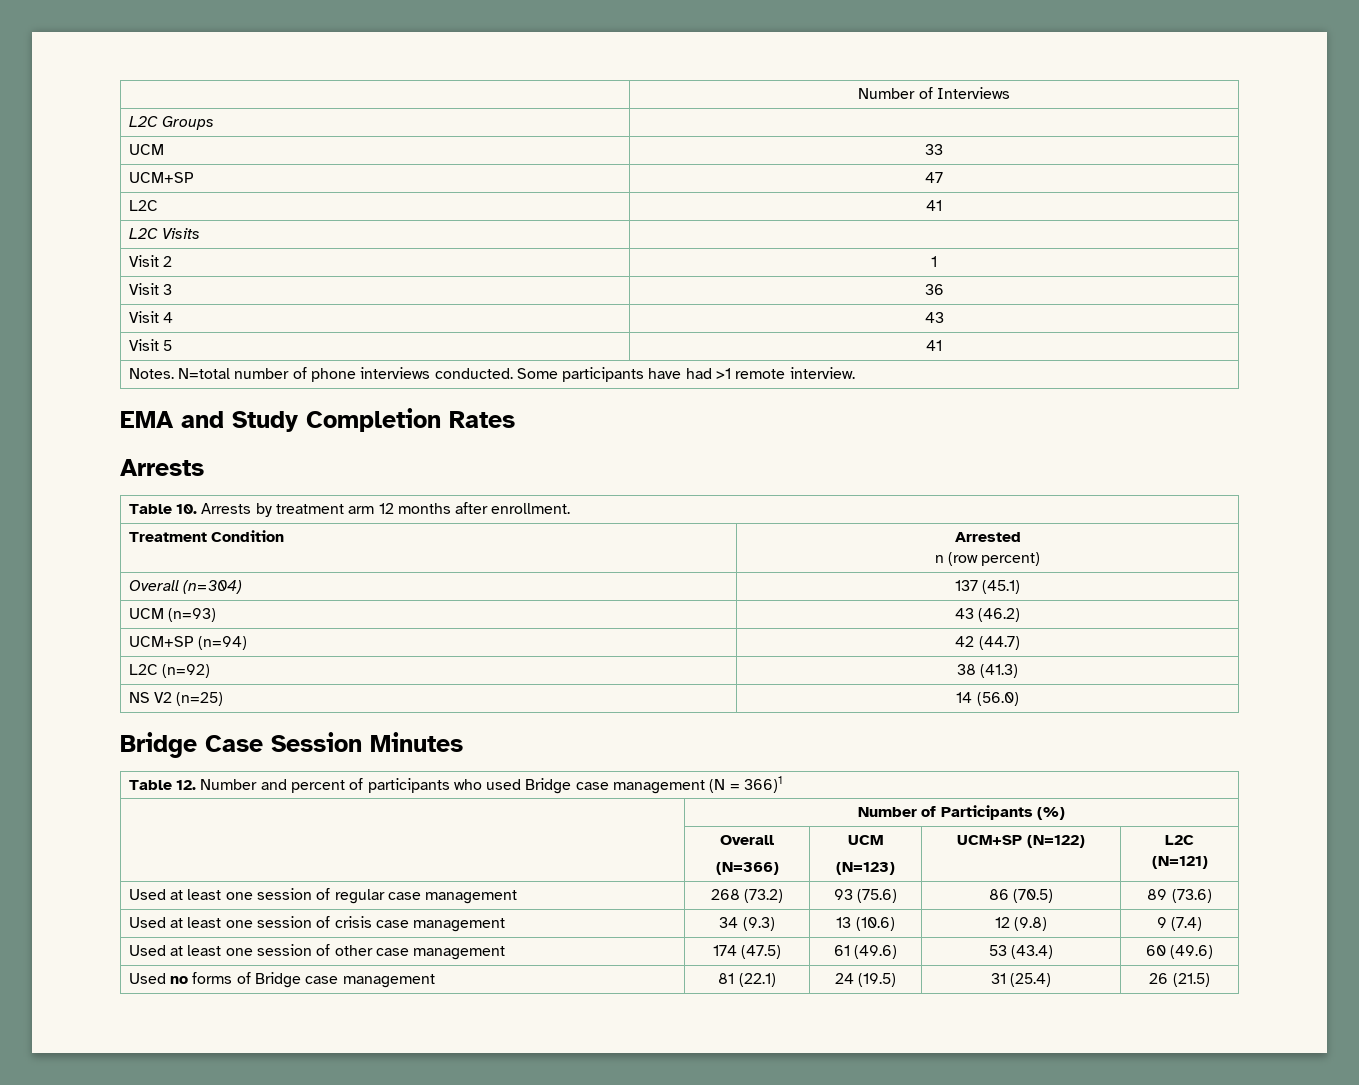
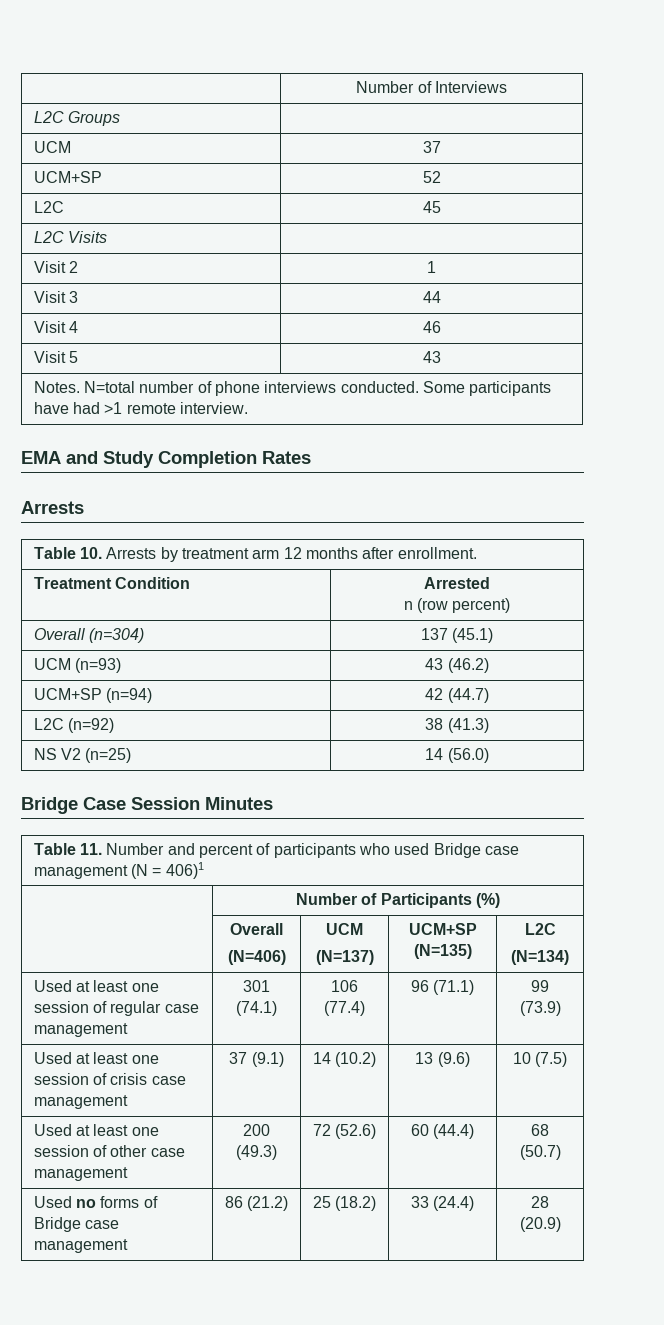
[925,144,943,155] 33 -> [422,141,441,153] 37
[925,172,943,183] 47 -> [422,171,441,183] 52
[926,200,942,211] 41 -> [422,201,441,213] 45
[924,284,944,295] 36 -> [422,291,441,303] 44
[924,312,944,323] 43 -> [422,321,441,333] 46
[926,340,942,351] 41 -> [422,351,441,363] 43
[175,780,196,790] 12. -> [80,843,103,855] 11.
[744,776,783,793] 366)1 -> [165,862,204,879] 406)1
[715,862,779,875] (N=366) -> [227,950,286,965] (N=406)
[836,862,895,875] [957,835,1085,848] (N=123) | UCM+SP (N=122) -> [315,950,374,965] [408,923,477,935] [413,944,472,959] (N=137) | UCM+SP (N=135)
[1151,856,1208,869] (N=121) -> [511,950,569,965] (N=134)
[710,889,784,903] [833,889,898,903] [988,889,1054,903] [1147,889,1212,903] 268 (73.2) | 93 (75.6) | 86 (70.5) | 89 (73.6) -> [243,980,270,992] [236,1001,277,1016] [331,980,358,992] [324,1001,365,1016] [410,980,475,995] [531,980,549,992] [519,1001,561,1016] 301 (74.1) | 106 (77.4) | 96 (71.1) | 99 (73.9)
[719,917,775,931] [836,917,895,931] [994,917,1048,931] [1156,917,1203,931] 34 (9.3) | 13 (10.6) | 12 (9.8) | 9 (7.4) -> [229,1052,284,1067] [312,1052,377,1067] [415,1052,470,1067] [512,1052,568,1067] 37 (9.1) | 14 (10.2) | 13 (9.6) | 10 (7.5)
[712,945,782,959] [833,945,898,959] [988,945,1054,959] [1145,945,1214,959] 174 (47.5) | 61 (49.6) | 53 (43.4) | 60 (49.6) -> [243,1124,270,1136] [236,1145,277,1160] [312,1124,377,1139] [410,1124,475,1139] [531,1124,549,1136] [519,1145,561,1160] 200 (49.3) | 72 (52.6) | 60 (44.4) | 68 (50.7)
[718,973,776,987] [834,973,897,987] [990,973,1052,987] [1149,973,1210,987] 81 (22.1) | 24 (19.5) | 31 (25.4) | 26 (21.5) -> [224,1196,289,1211] [312,1196,377,1211] [410,1196,475,1211] [531,1196,549,1208] [519,1217,561,1232] 86 (21.2) | 25 (18.2) | 33 (24.4) | 28 (20.9)

